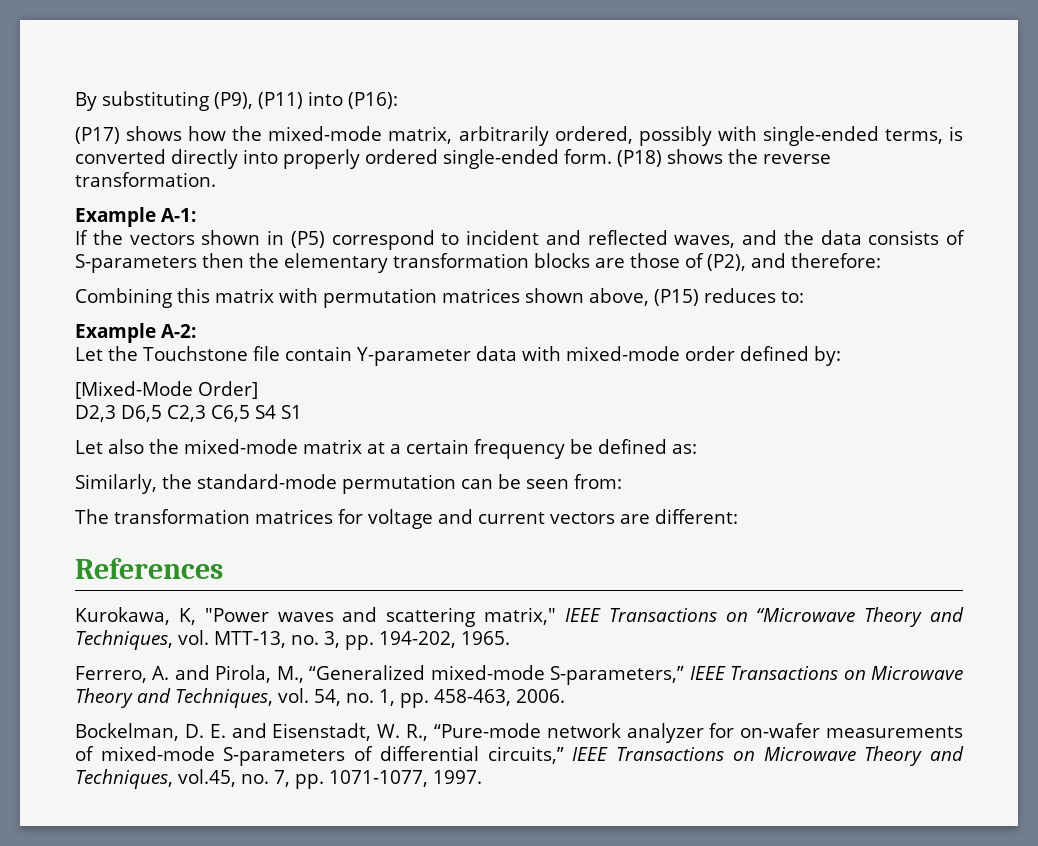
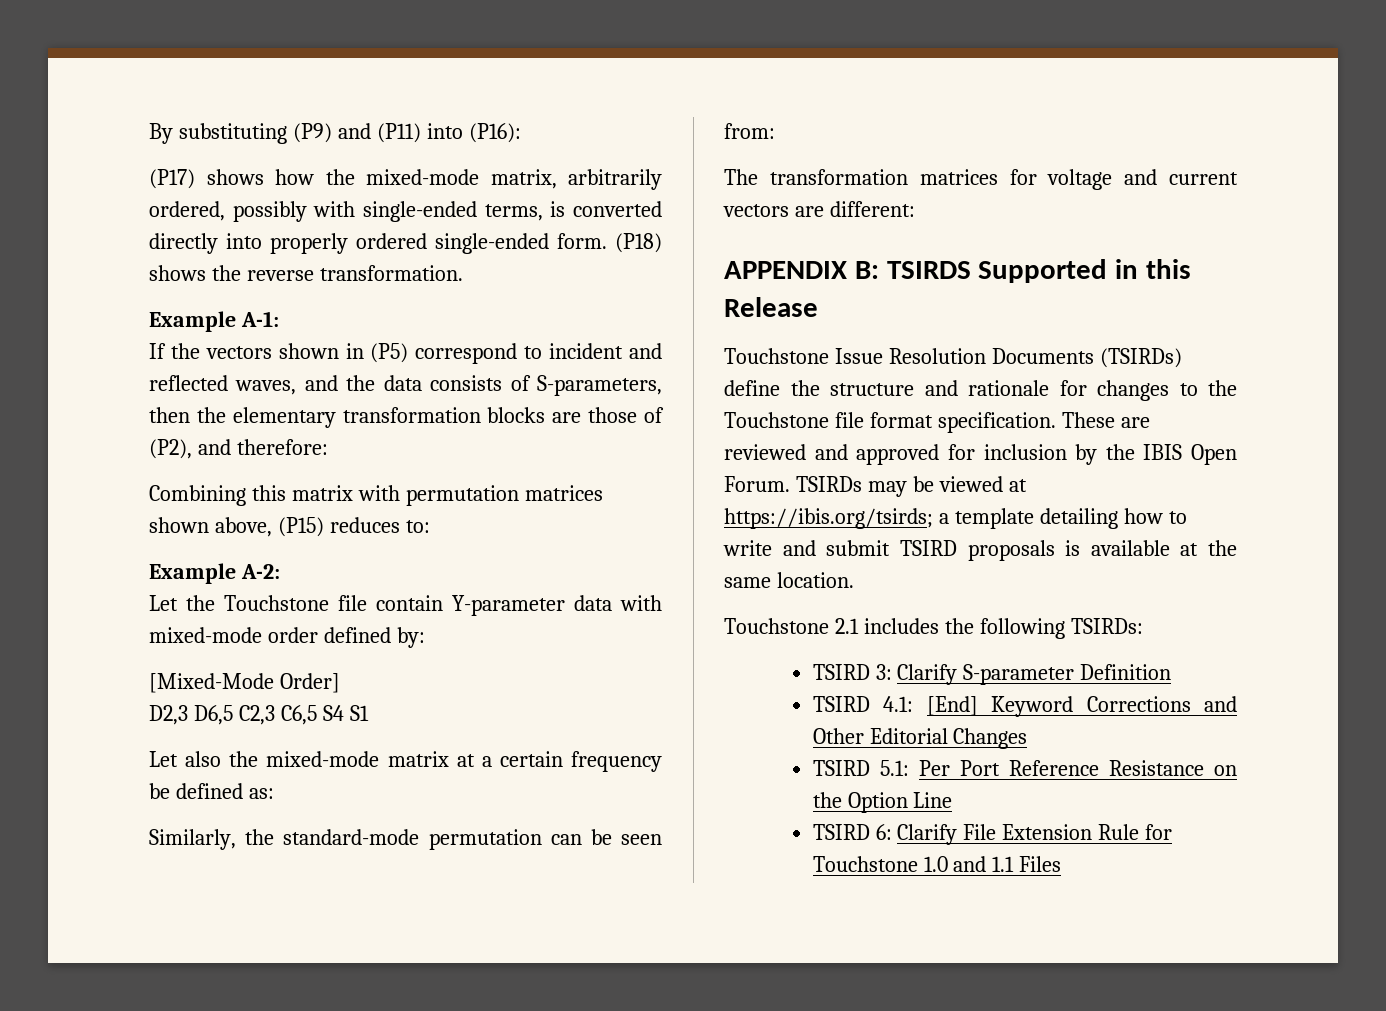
[214,92,253,109] (P9), -> [292,123,371,143] (P9) and
[75,254,197,273] S-parameters -> [537,375,663,396] S-parameters,
[75,558,223,579] [75,607,964,627] [75,630,510,650] [75,665,963,685] [75,688,565,708] [75,723,963,743] [75,746,964,766] [75,769,482,789] References // Kurokawa, K, "Power waves and scattering matrix," IEEE Transactions on “Microwave Theory and Techniques, vol. MTT-13, no. 3, pp. 194-202, 1965. // Ferrero, A. and Pirola, M., “Generalized mixed-mode S-parameters,” IEEE Transactions on Microwave Theory and Techniques, vol. 54, no. 1, pp. 458-463, 2006. // Bockelman, D. E. and Eisenstadt, W. R., “Pure-mode network analyzer for on-wafer measurements of mixed-mode S-parameters of differential circuits,” IEEE Transactions on Microwave Theory and Techniques, vol.45, no. 7, pp. 1071-1077, 1997. -> [724,259,1192,283] [724,297,818,317] [724,348,1182,368] [724,380,1237,401] [724,412,1150,433] [724,444,1237,465] [724,476,1027,497] [724,508,1187,529] [723,540,1237,561] [724,572,854,588] [724,618,1143,639] [812,664,1172,685] [812,696,1237,717] [812,728,1028,749] [812,760,1237,776] [812,792,953,813] [812,824,1173,845] [812,856,1062,872] APPENDIX B: TSIRDS Supported in this Release // Touchstone Issue Resolution Documents (TSIRDs) define the structure and rationale for changes to the Touchstone file format specification. These are reviewed and approved for inclusion by the IBIS Open Forum. TSIRDs may be viewed at https://ibis.org/tsirds; a template detailing how to write and submit TSIRD proposals is available at the same location. // Touchstone 2.1 includes the following TSIRDs: // TSIRD 3: Clarify S-parameter Definition // TSIRD 4.1: [End] Keyword Corrections and Other Editorial Changes // TSIRD 5.1: Per Port Reference Resistance on the Option Line // TSIRD 6: Clarify File Extension Rule for Touchstone 1.0 and 1.1 Files

